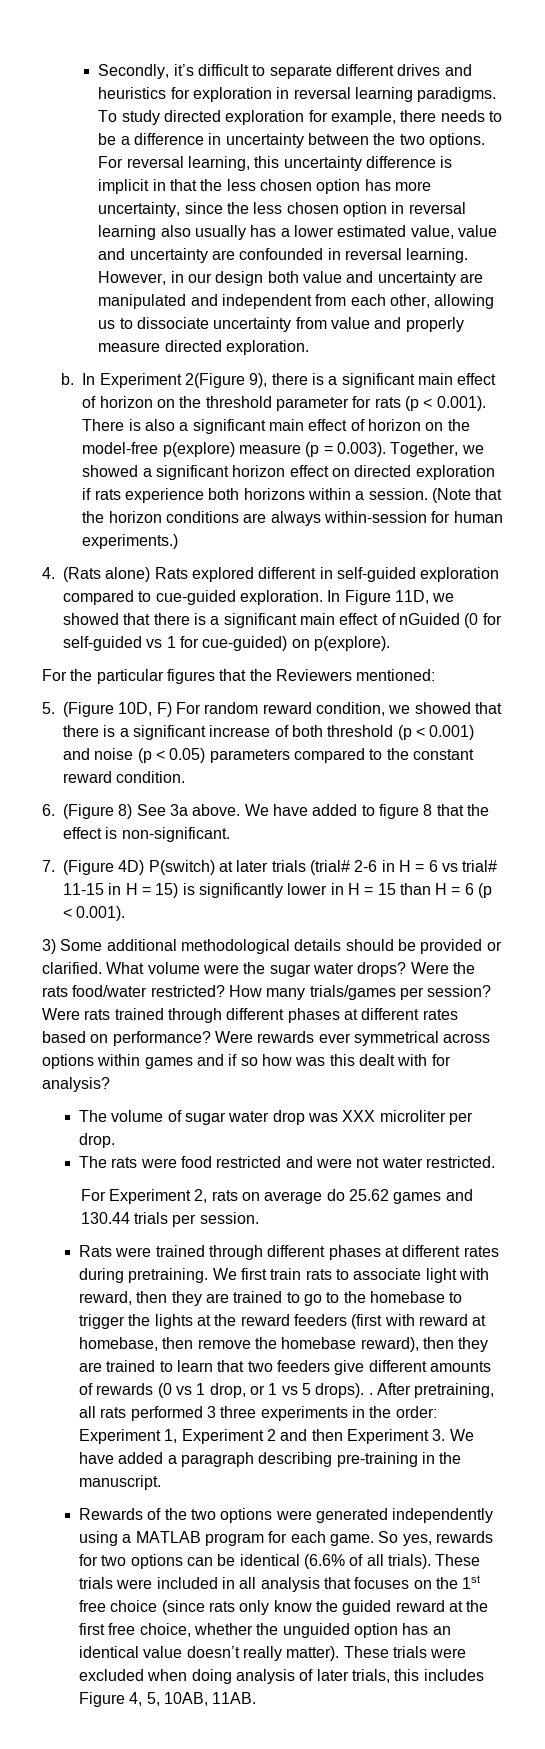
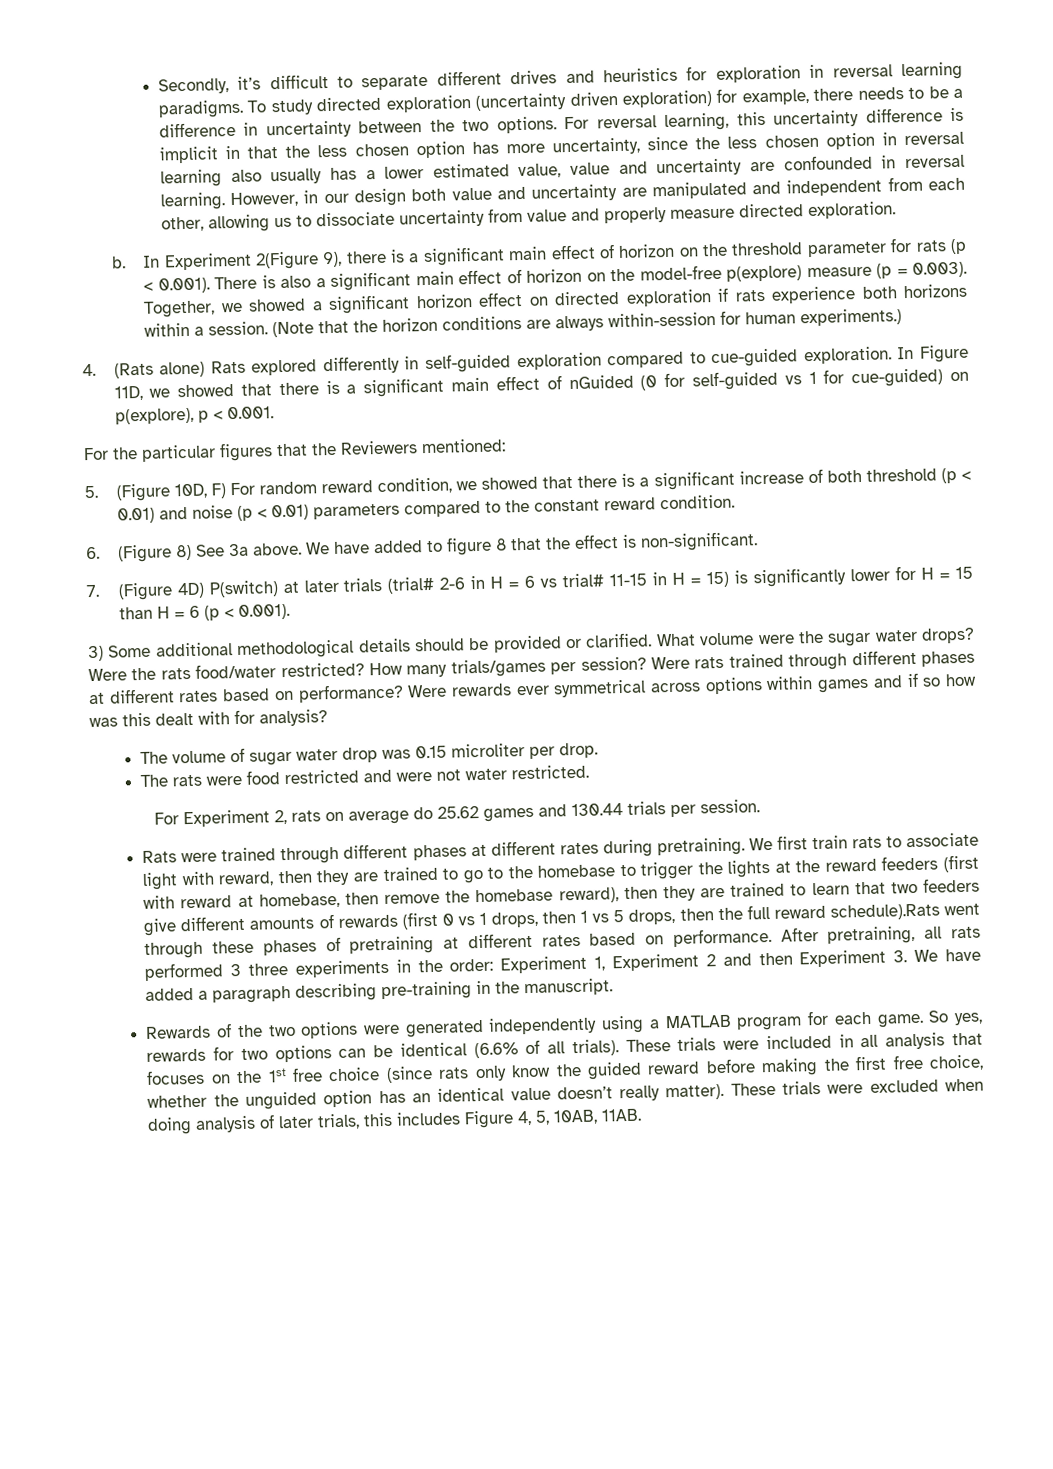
(305, 117) none -> [475,90,712,111] (uncertainty driven exploration)
[258,567,317,579] different -> [322,355,400,375] differently
[313,636,390,651] p(explore). -> [114,406,274,425] p(explore), p < 0.001.
[429,725,475,740] 0.001) -> [116,507,155,524] 0.01)
[169,748,206,763] 0.05) -> [270,504,309,521] 0.01)
[330,883,344,895] in -> [895,565,917,581] for
[342,1110,376,1122] XXX -> [415,745,448,759] 0.15
[157,1383,373,1398] (0 vs 1 drop, or 1 vs 5 drops). . -> [401,903,980,930] [144,927,772,959] (first 0 vs 1 drops, then 1 vs 5 drops, then the full reward schedule).Rats went through these phases of pretraining at different rates based on performance.
[448,1601,463,1612] at -> [705,1058,819,1077] before making

